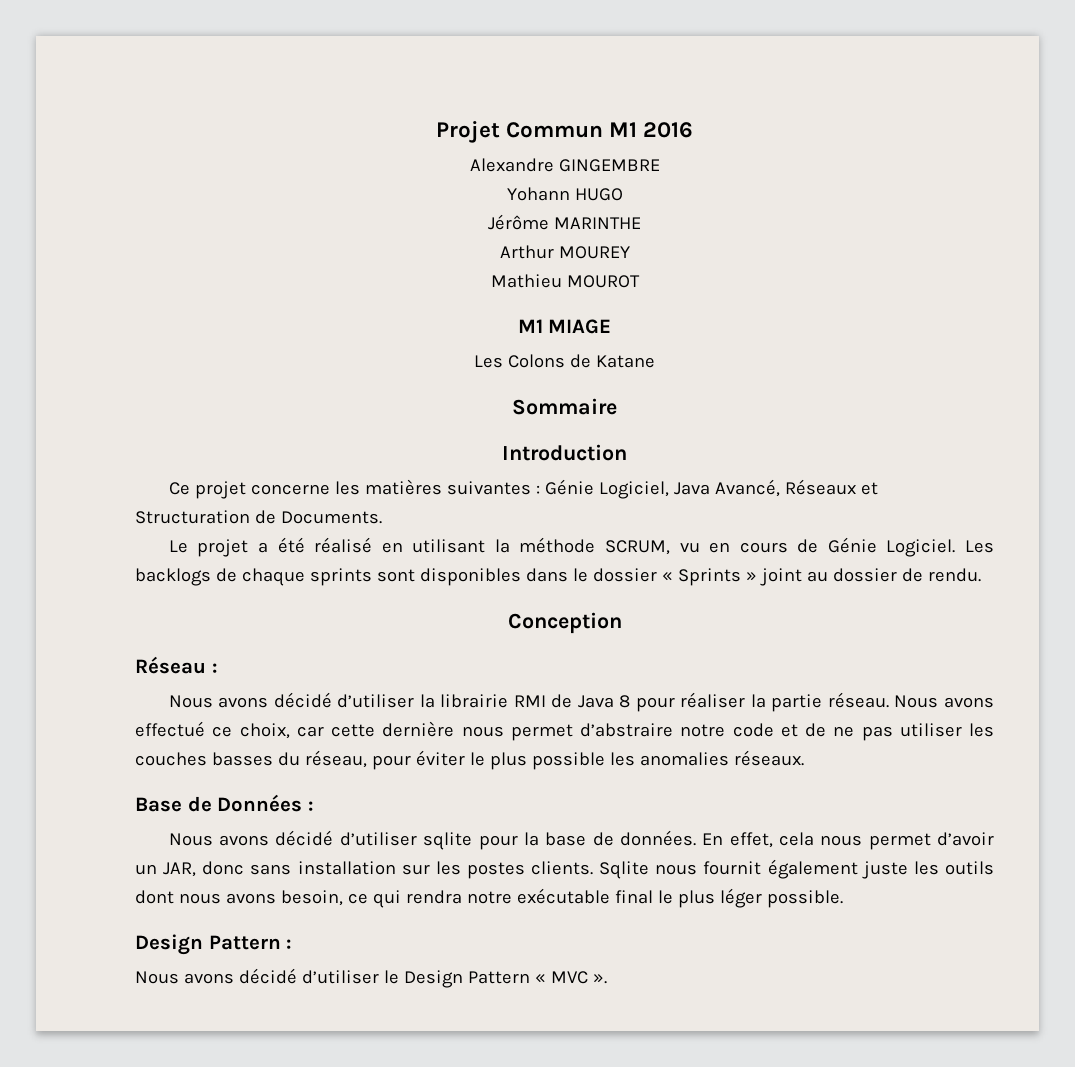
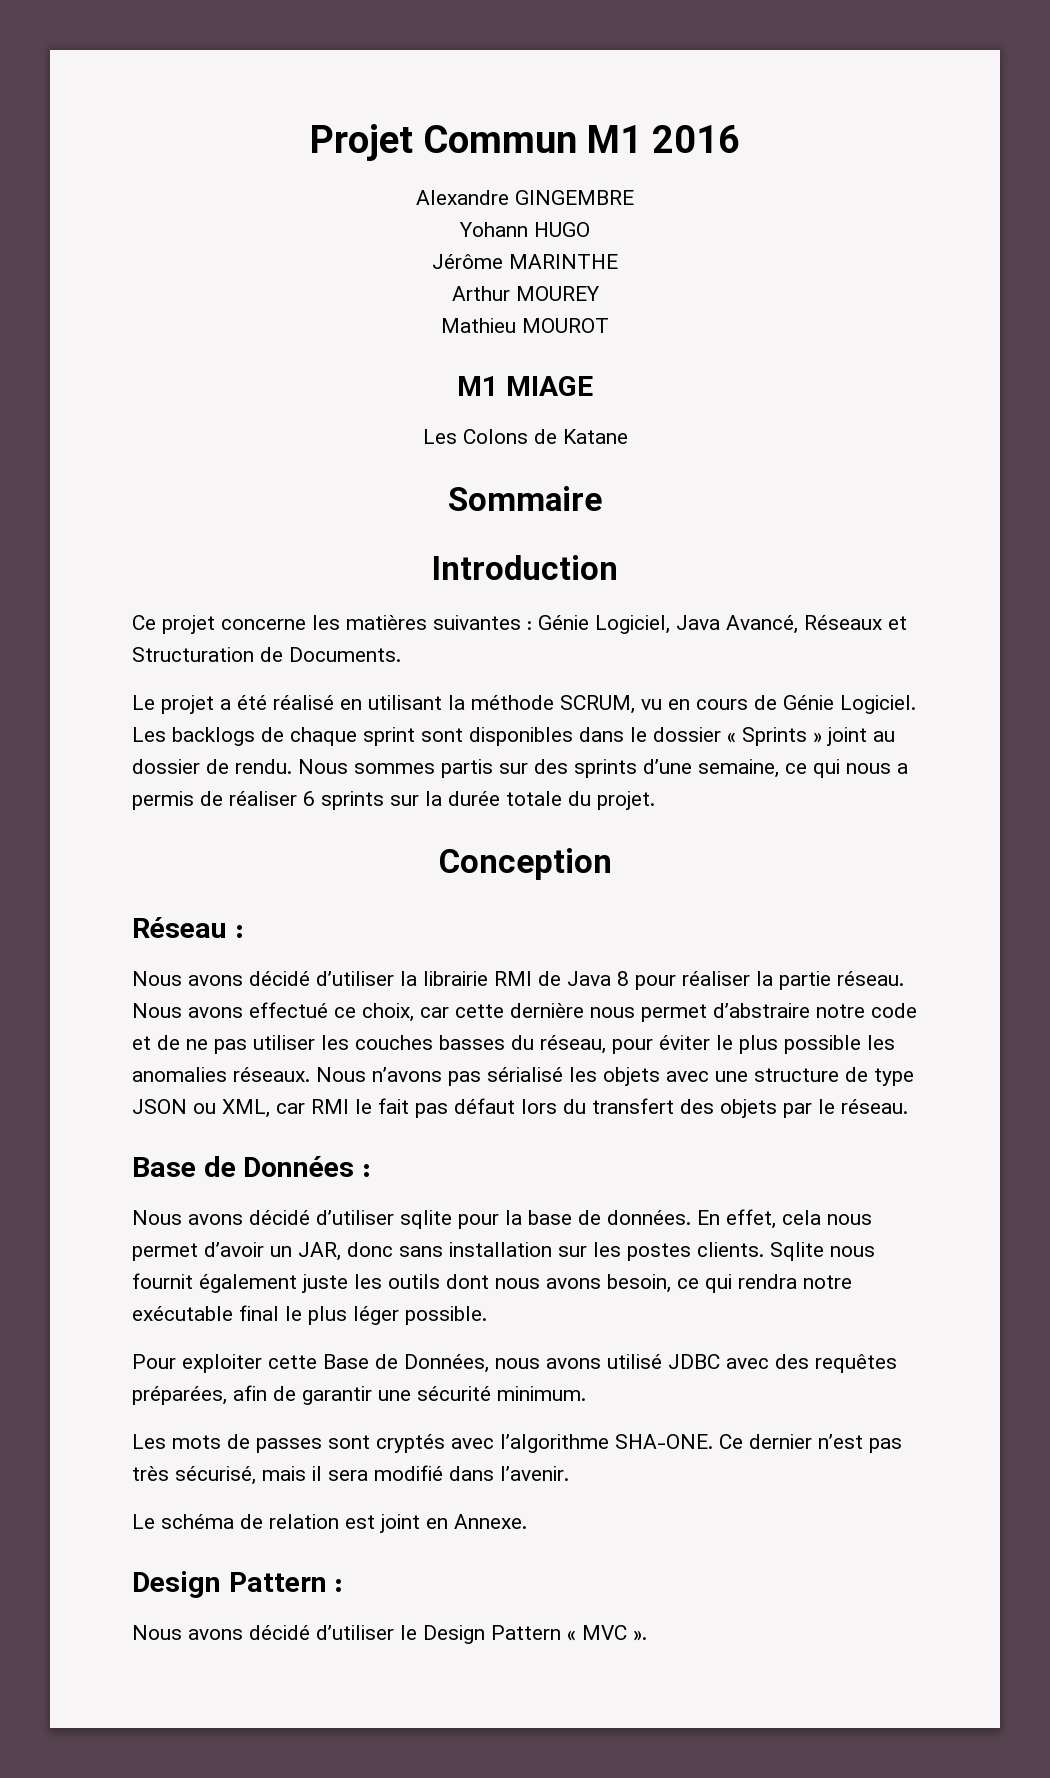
[309,568,372,586] sprints -> [363,727,415,746] sprint
(981, 575) none -> [298,759,908,778] [132,791,655,810] Nous sommes partis sur des sprints d’une semaine, ce qui nous a permis de réaliser 6 sprints sur la durée totale du projet.
(804, 758) none -> [316,1067,914,1086] [132,1098,908,1118] Nous n’avons pas sérialisé les objets avec une structure de type JSON ou XML, car RMI le fait pas défaut lors du transfert des objets par le réseau.
(843, 899) none -> [132,1354,897,1373] [132,1385,586,1405] [132,1434,902,1453] [132,1465,569,1485] [132,1514,527,1533] // Pour exploiter cette Base de Données, nous avons utilisé JDBC avec des requêtes préparées, afin de garantir une sécurité minimum. // Les mots de passes sont cryptés avec l’algorithme SHA-ONE. Ce dernier n’est pas très sécurisé, mais il sera modifié dans l’avenir. // Le schéma de relation est joint en Annexe.

